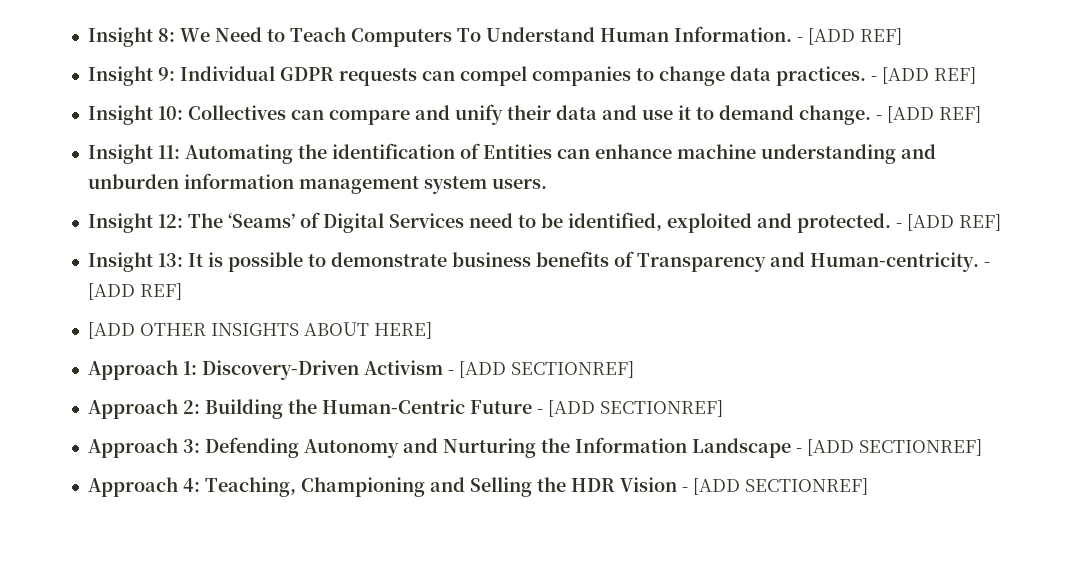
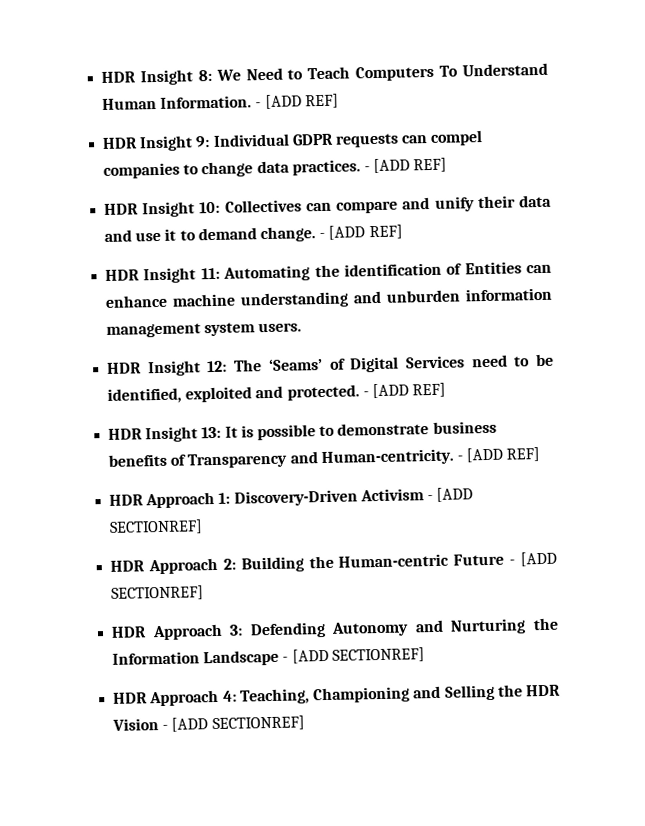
(87, 37) none -> [101,71,137,83] HDR
(902, 36) none -> [102,137,139,149] HDR
(976, 75) none -> [104,203,140,215] HDR
(981, 114) none -> [105,269,141,281] HDR
(547, 183) none -> [107,362,143,374] HDR
(1001, 222) none -> [108,428,144,440] HDR
[87,322,432,339] [ADD OTHER INSIGHTS ABOUT HERE] // -> [109,494,145,506] HDR
(634, 369) none -> [110,560,146,572] HDR
[321,399,465,414] Human-Centric -> [338,553,450,568] Human-centric
(723, 408) none -> [111,626,148,638] HDR
(982, 447) none -> [113,692,149,704] HDR

